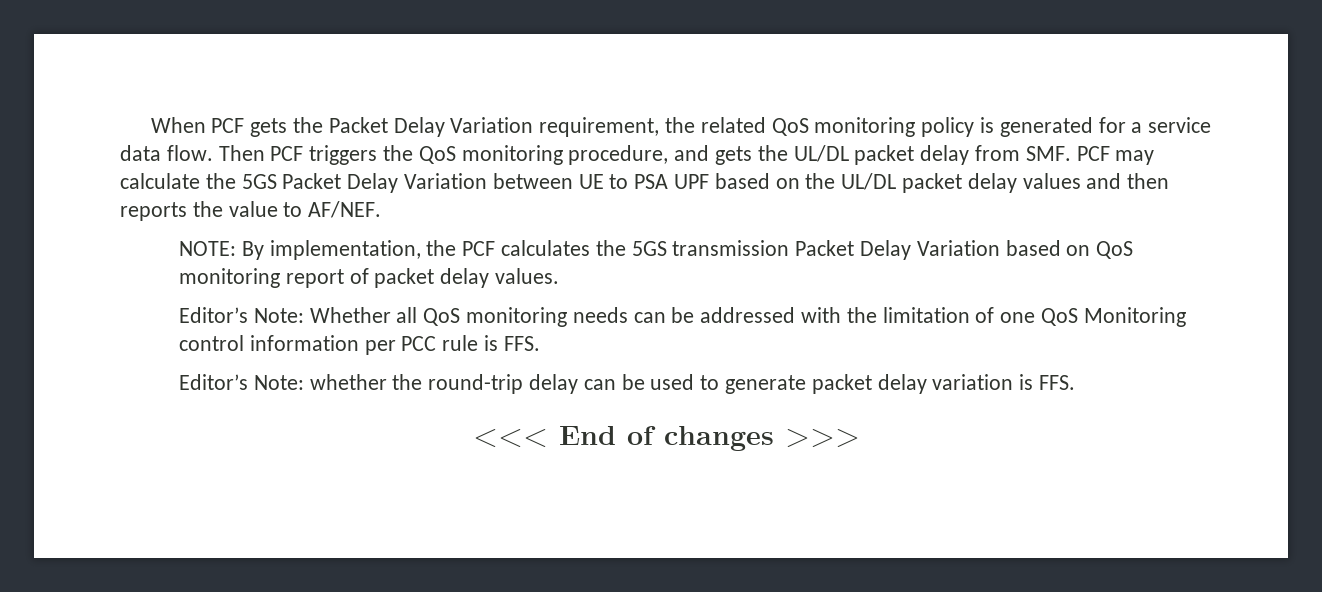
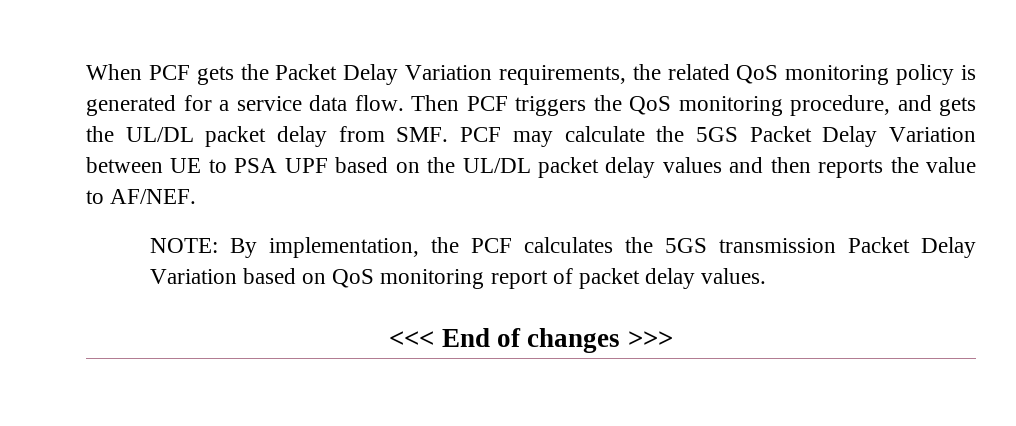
[539,117,660,137] requirement, -> [498,65,626,85] requirements,
[178,307,1186,327] [178,335,540,355] [178,374,1076,394] // Editor’s Note: Whether all QoS monitoring needs can be addressed with the limitation of one QoS Monitoring control information per PCC rule is FFS. // Editor’s Note: whether the round-trip delay can be used to generate packet delay variation is FFS. -> (767, 276) none

